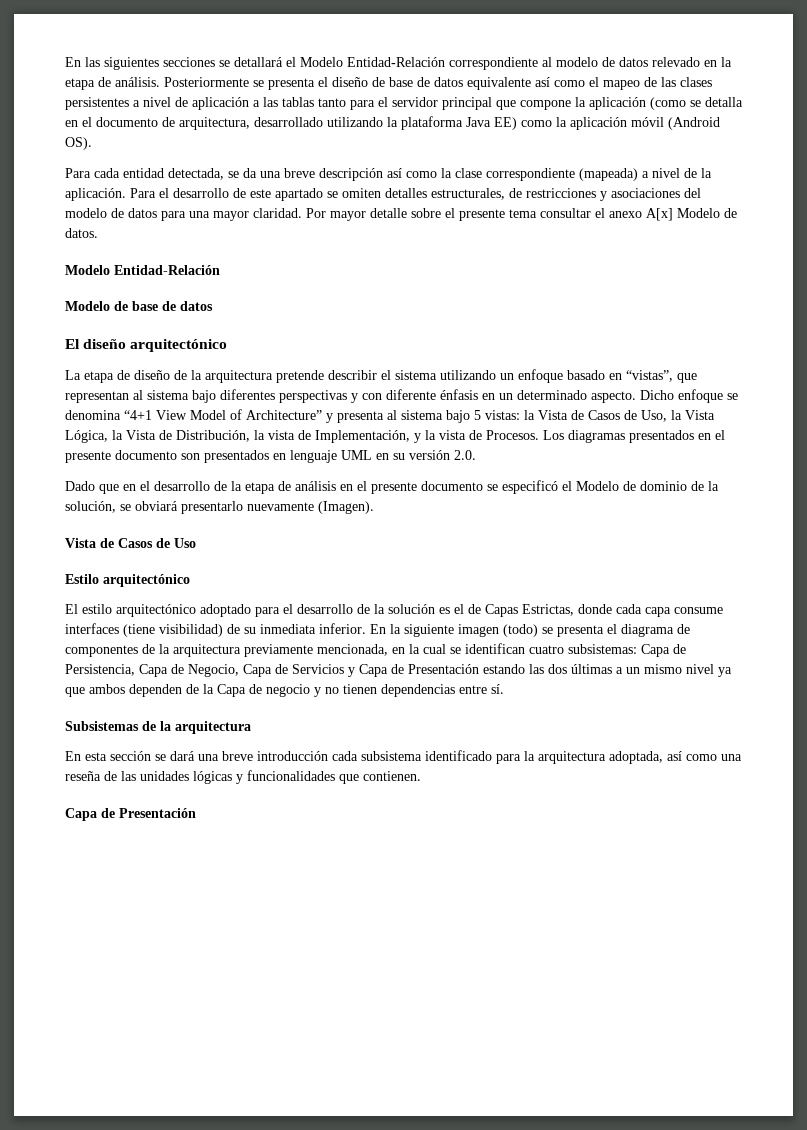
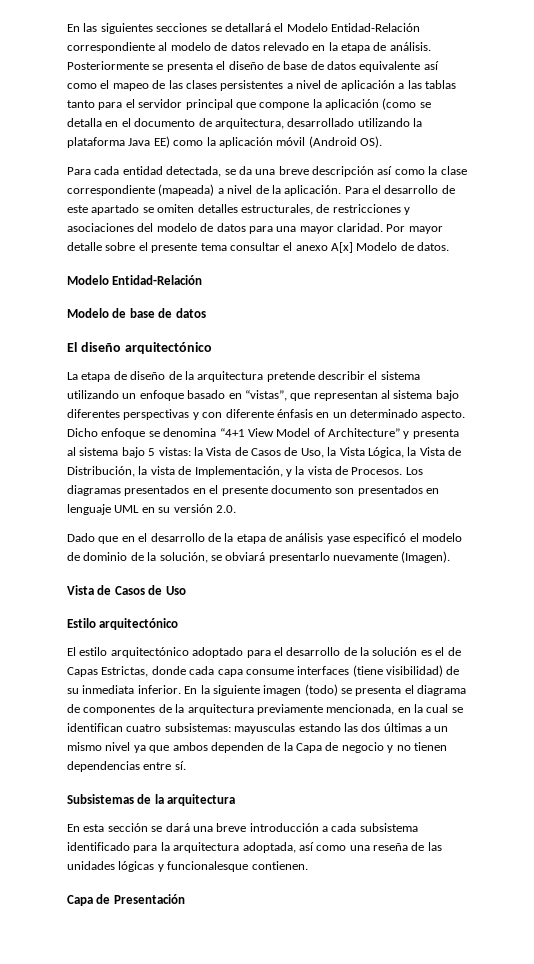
[340,481,498,494] en el presente documento se -> [326,536,350,544] yase
[576,481,619,491] Modelo -> [421,533,462,542] modelo
[641,644,686,657] [65,664,479,677] Capa de Persistencia, Capa de Negocio, Capa de Servicios y Capa de Presentación -> [234,723,296,734] mayusculas
(328, 756) none -> [322,826,328,832] a
[247,770,359,784] funcionalidades que -> [167,861,249,872] funcionalesque

